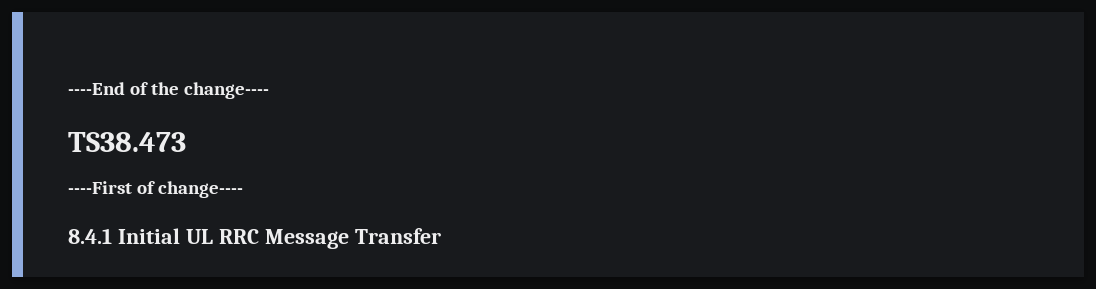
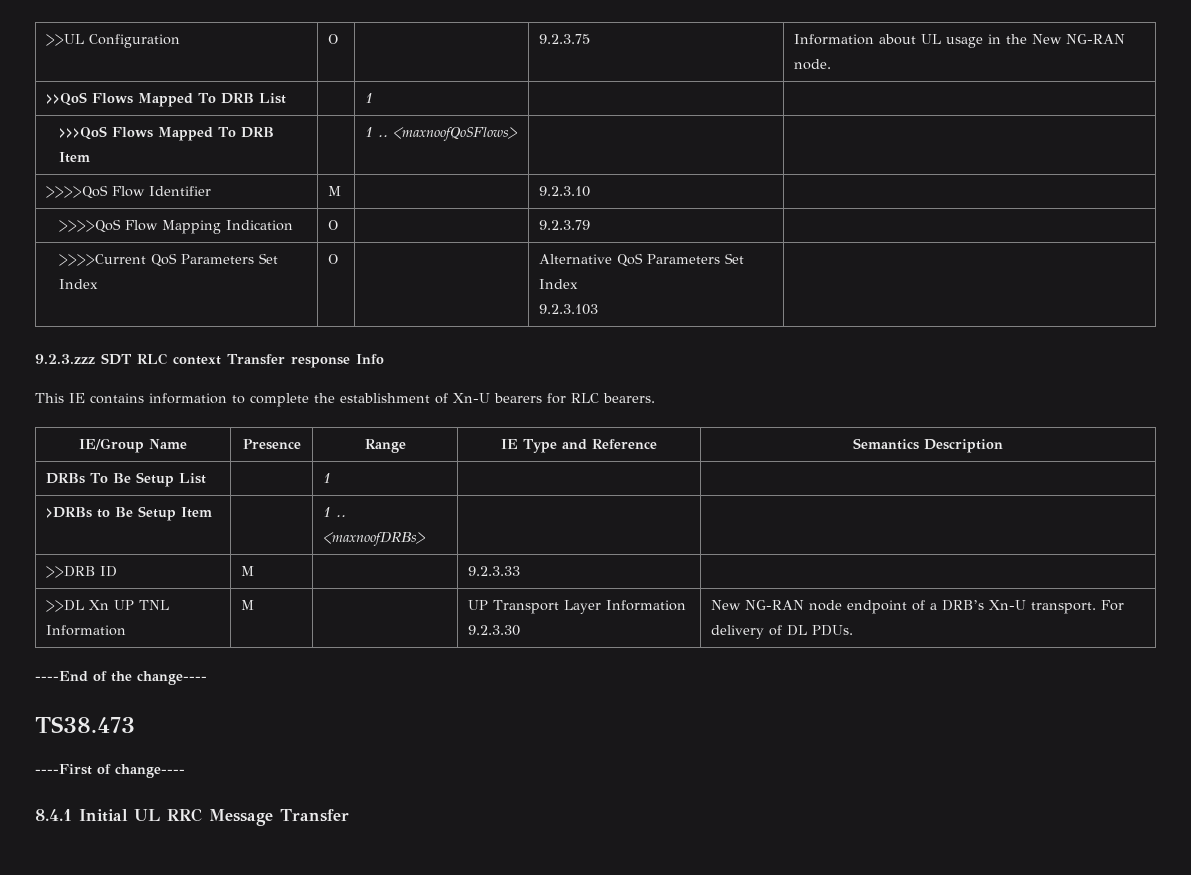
(68, 88) none -> [46,34,181,48] [328,34,339,44] [539,34,591,44] [794,34,1126,48] [794,59,832,70] [46,92,287,107] [365,93,374,103] [59,126,275,141] [59,152,91,163] [365,127,519,141] [46,185,212,199] [328,186,342,196] [539,186,591,197] [59,219,294,234] [328,220,339,230] [539,220,591,230] [59,253,279,267] [59,279,99,289] [328,254,339,264] [539,253,745,267] [539,279,579,289] [539,304,599,315] [35,353,384,368] [35,393,655,407] [79,438,187,453] [242,439,301,450] [364,439,406,453] [501,439,657,453] [853,438,1004,453] [46,472,207,487] [323,473,332,483] [46,506,213,521] [323,507,347,517] [323,532,427,546] [46,566,118,578] [241,566,255,576] [468,566,521,576] [46,600,170,612] [46,625,127,636] [241,600,255,610] [468,600,687,614] [468,625,521,636] [711,600,1125,614] [711,625,854,639] >>UL Configuration | O | | 9.2.3.75 | Information about UL usage in the New NG-RAN node. // >>QoS Flows Mapped To DRB List | | 1 | | // >>>QoS Flows Mapped To DRB Item | | 1 .. <maxnoofQoSFlows> | | // >>>>QoS Flow Identifier | M | | 9.2.3.10 | // >>>>QoS Flow Mapping Indication | O | | 9.2.3.79 | // >>>>Current QoS Parameters Set Index | O | | Alternative QoS Parameters Set Index // 9.2.3.103 | // 9.2.3.zzz SDT RLC context Transfer response Info // This IE contains information to complete the establishment of Xn-U bearers for RLC bearers. // IE/Group Name | Presence | Range | IE Type and Reference | Semantics Description // DRBs To Be Setup List | | 1 | | // >DRBs to Be Setup Item | | 1 .. <maxnoofDRBs> | | // >>DRB ID | M | | 9.2.3.33 | // >>DL Xn UP TNL Information | M | | UP Transport Layer Information 9.2.3.30 | New NG-RAN node endpoint of a DRB’s Xn-U transport. For delivery of DL PDUs. //

